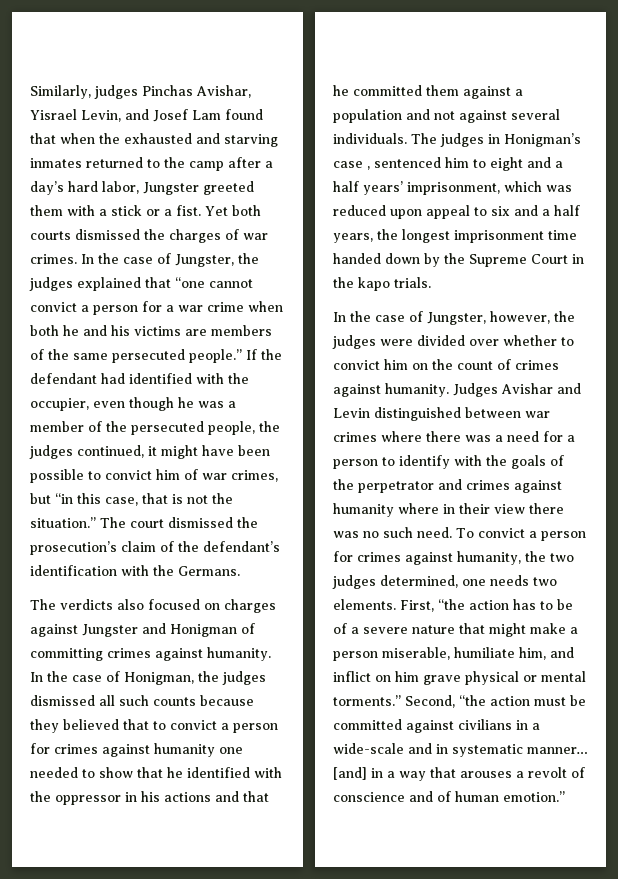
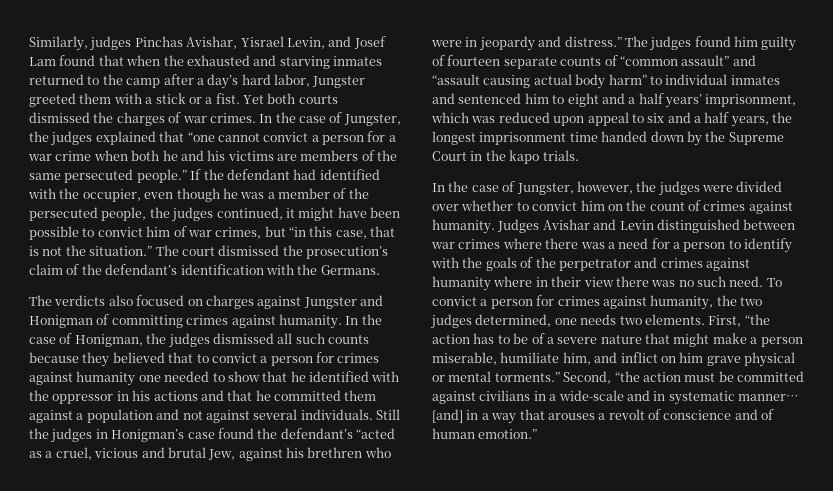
[411,133,437,144] The -> [376,409,400,420] [29,428,49,439] Still the
[367,166,370,170] , -> [217,428,395,439] [29,447,391,461] [431,36,797,51] [432,55,756,69] [432,74,780,89] [432,93,455,104] found the defendant’s “acted as a cruel, vicious and brutal Jew, against his brethren who were in jeopardy and distress.” The judges found him guilty of fourteen separate counts of “common assault” and “assault causing actual body harm” to individual inmates and

